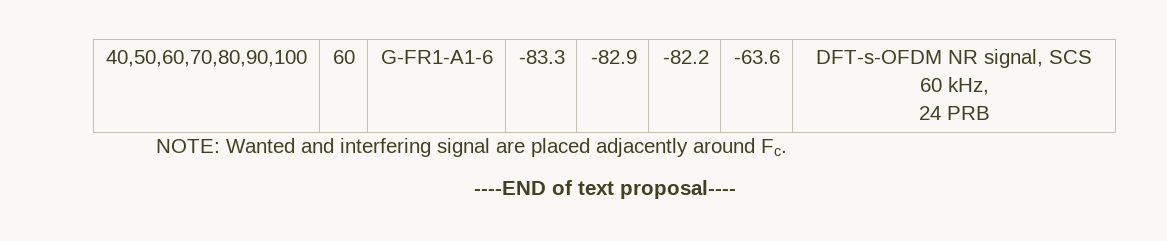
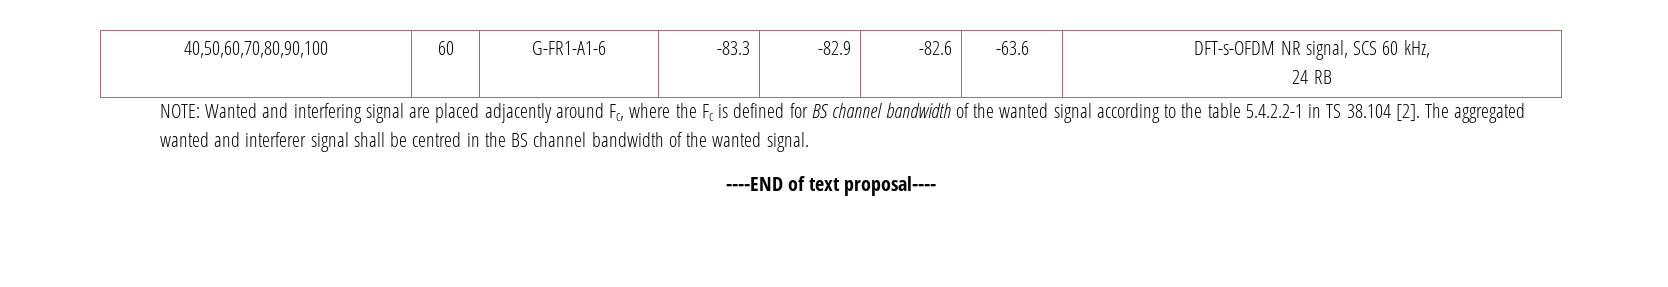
[662,50,709,64] -82.2 -> [919,41,953,55] -82.6
[946,106,990,120] PRB -> [1313,70,1332,84] RB
[761,139,788,156] Fc. -> [609,103,1526,123] [159,132,809,152] Fc, where the Fc is defined for BS channel bandwidth of the wanted signal according to the table 5.4.2.2-1 in TS 38.104 [2]. The aggregated wanted and interferer signal shall be centred in the BS channel bandwidth of the wanted signal.

